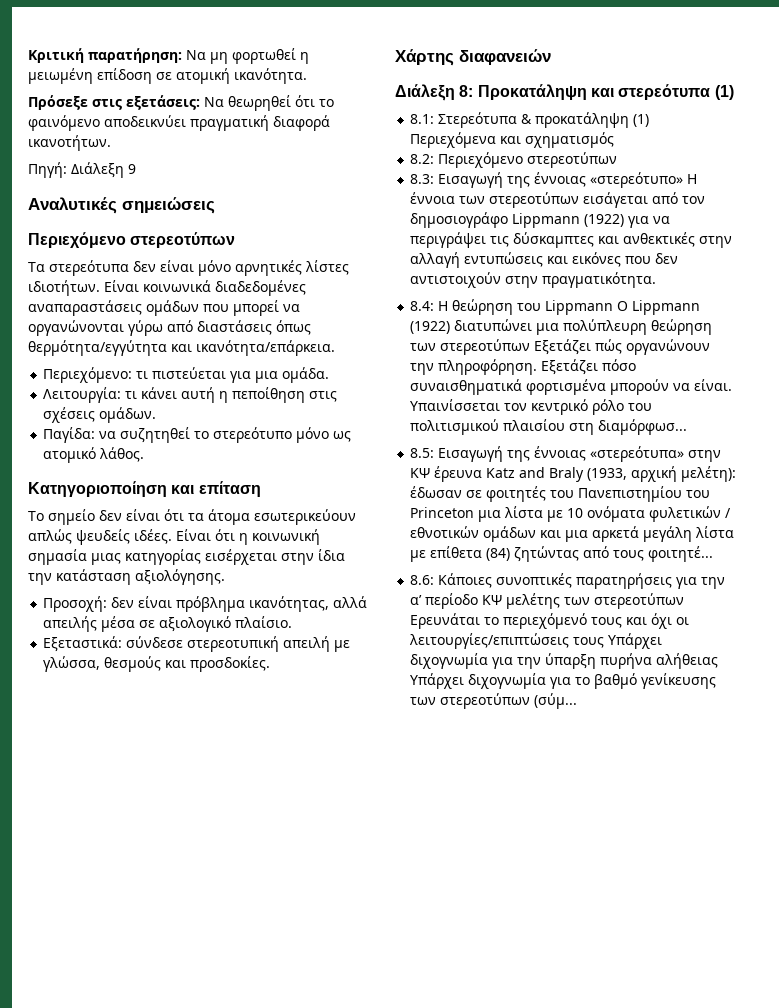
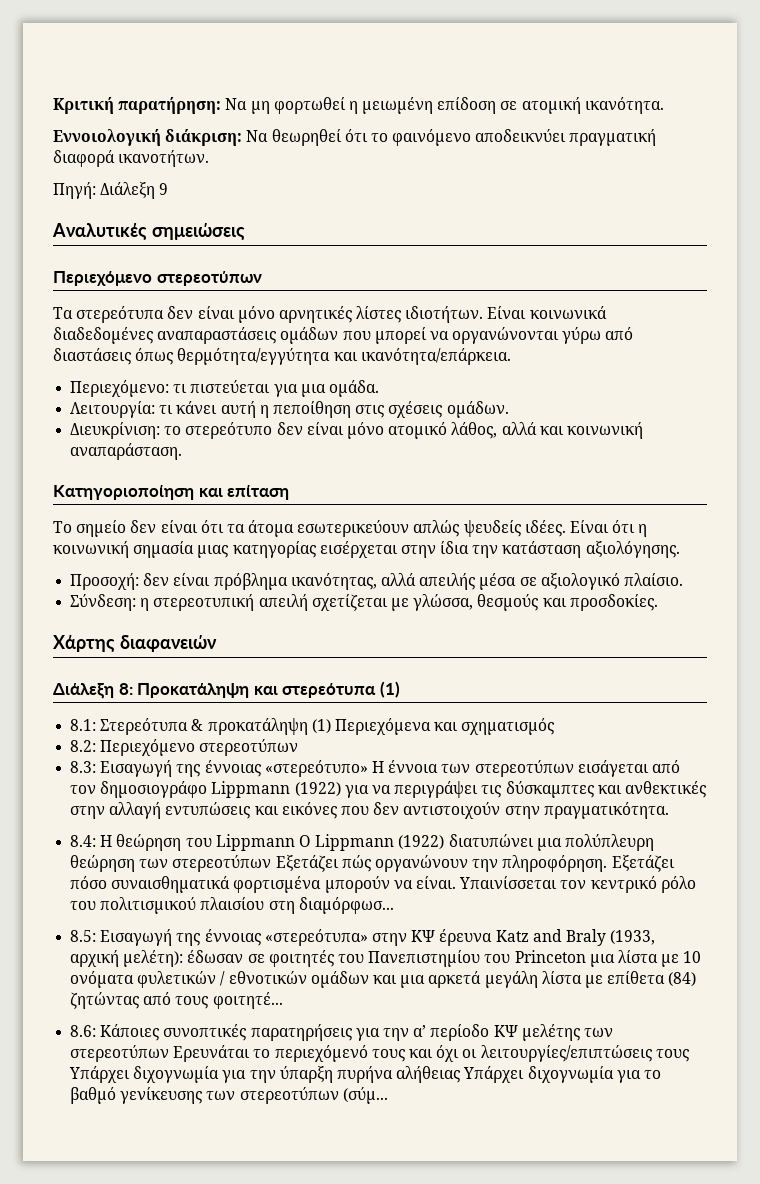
[28,95,200,110] Πρόσεξε στις εξετάσεις: -> [53,129,243,146] Εννοιολογική διάκριση:
[43,427,352,443] [43,447,145,463] Παγίδα: να συζητηθεί το στερεότυπο μόνο ως ατομικό λάθος. -> [70,422,643,439] [70,443,183,460] Διευκρίνιση: το στερεότυπο δεν είναι μόνο ατομικό λάθος, αλλά και κοινωνική αναπαράσταση.
[43,636,184,652] Εξεταστικά: σύνδεσε -> [70,594,150,611] Σύνδεση: η
(331, 644) none -> [311,594,388,611] σχετίζεται

